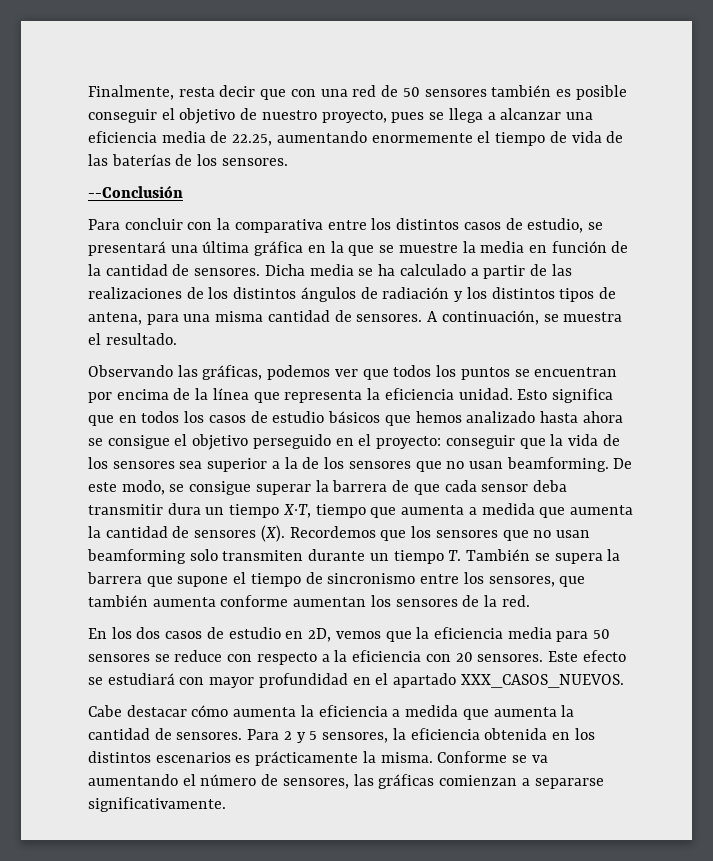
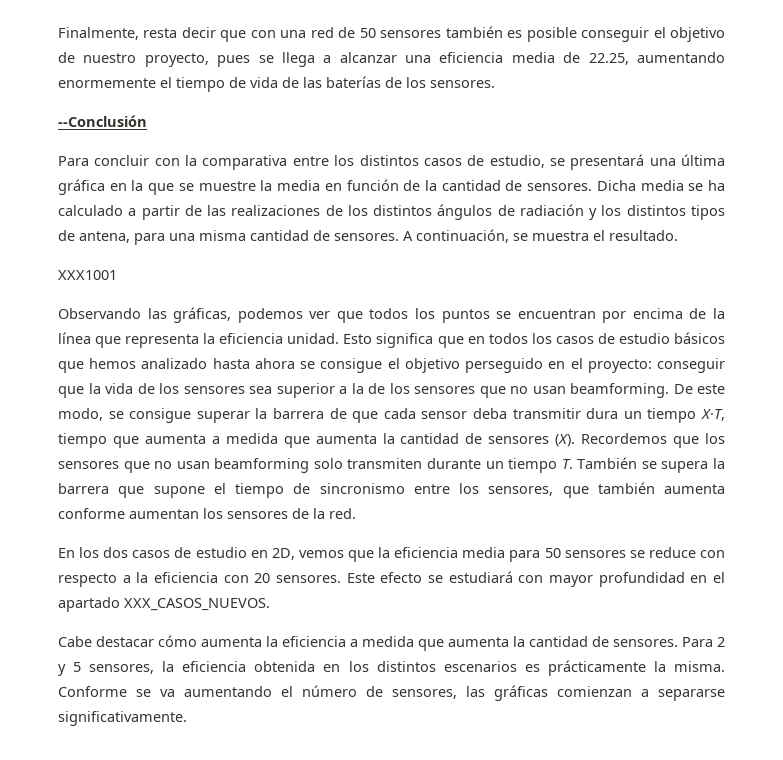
(177, 339) none -> [58,270,117,280] // XXX1001

